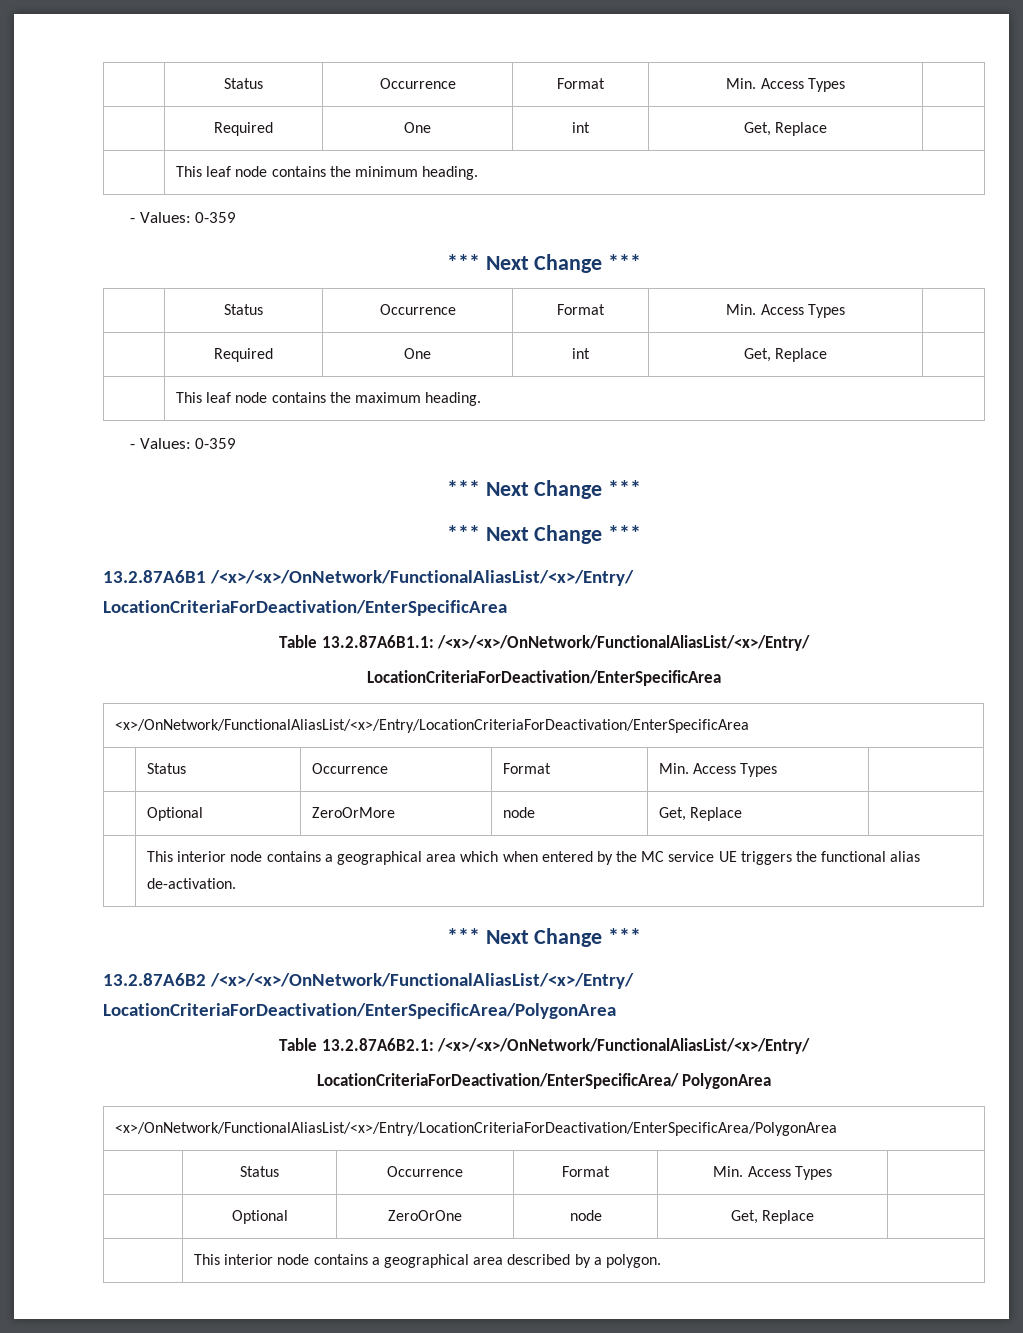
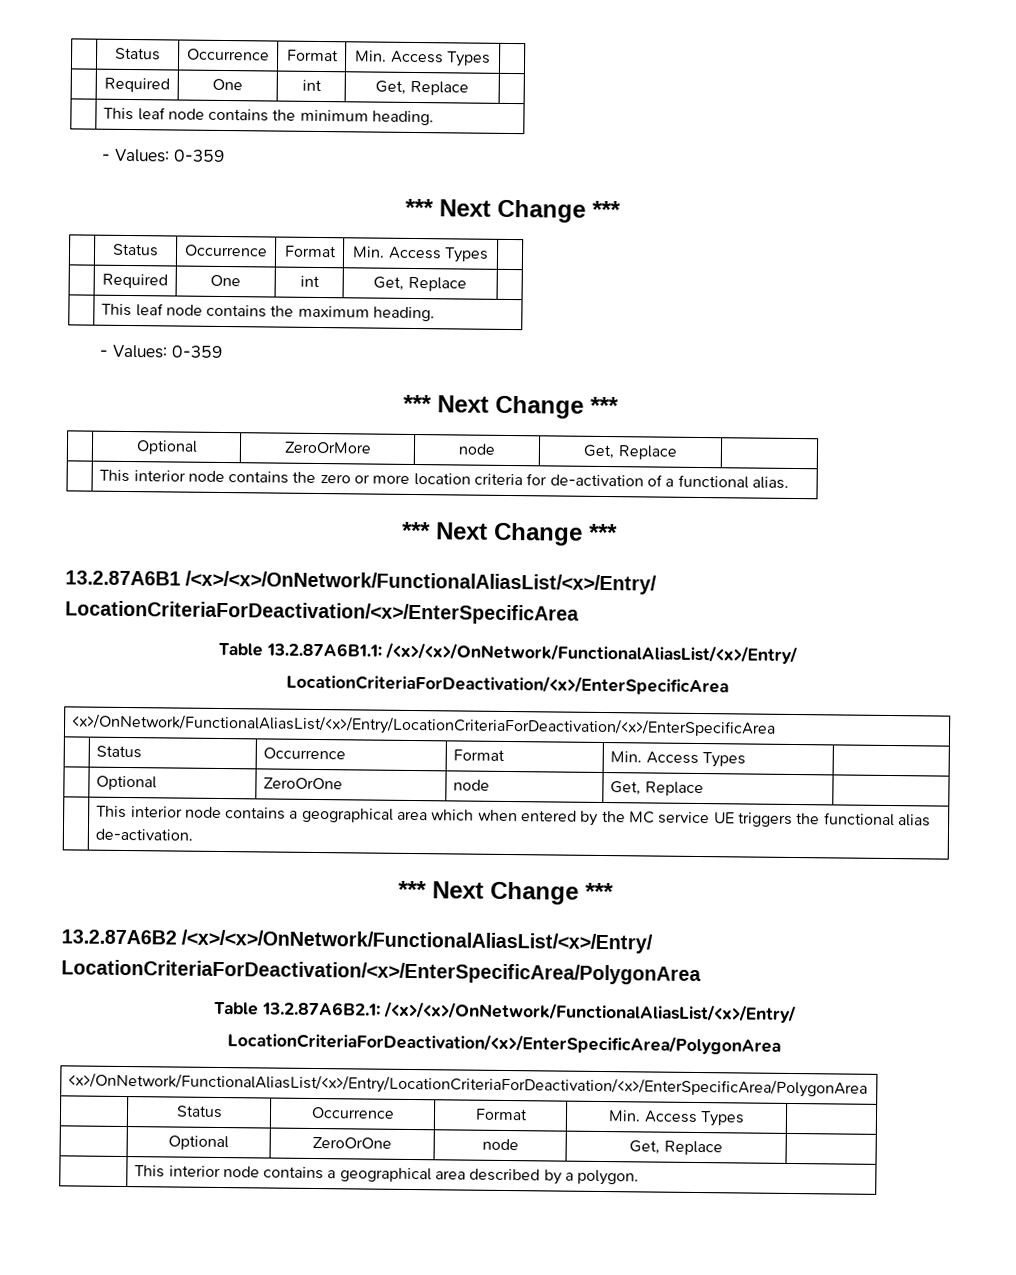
(642, 488) none -> [135,440,198,455] [283,441,372,454] [458,443,496,455] [583,444,678,460] [99,469,789,489] // | Optional | ZeroOrMore | node | Get, Replace | // | This interior node contains the zero or more location criteria for de-activation of a functional alias.
[103,600,507,616] LocationCriteriaForDeactivation/EnterSpecificArea -> [65,600,579,625] LocationCriteriaForDeactivation/<x>/EnterSpecificArea
[367,670,721,686] [115,719,750,733] [147,763,187,774] [312,763,389,774] [503,763,552,774] [659,763,778,777] [147,807,204,821] [312,807,396,818] LocationCriteriaForDeactivation/EnterSpecificArea // <x>/OnNetwork/FunctionalAliasList/<x>/Entry/LocationCriteriaForDeactivation/EnterSpecificArea // | Status | Occurrence | Format | Min. Access Types | // | Optional | ZeroOrMore -> [286,673,729,696] [72,713,777,738] [96,745,143,759] [263,747,347,760] [453,749,506,761] [610,751,746,768] [96,775,158,791] [263,777,344,790] LocationCriteriaForDeactivation/<x>/EnterSpecificArea // <x>/OnNetwork/FunctionalAliasList/<x>/Entry/LocationCriteriaForDeactivation/<x>/EnterSpecificArea // | Status | Occurrence | Format | Min. Access Types | // | Optional | ZeroOrOne
[103,1003,616,1019] LocationCriteriaForDeactivation/EnterSpecificArea/PolygonArea -> [61,959,701,986] LocationCriteriaForDeactivation/<x>/EnterSpecificArea/PolygonArea
[316,1073,772,1089] [115,1122,838,1136] LocationCriteriaForDeactivation/EnterSpecificArea/ PolygonArea // <x>/OnNetwork/FunctionalAliasList/<x>/Entry/LocationCriteriaForDeactivation/EnterSpecificArea/PolygonArea -> [226,1032,781,1055] [68,1072,869,1098] LocationCriteriaForDeactivation/<x>/EnterSpecificArea/PolygonArea // <x>/OnNetwork/FunctionalAliasList/<x>/Entry/LocationCriteriaForDeactivation/<x>/EnterSpecificArea/PolygonArea

